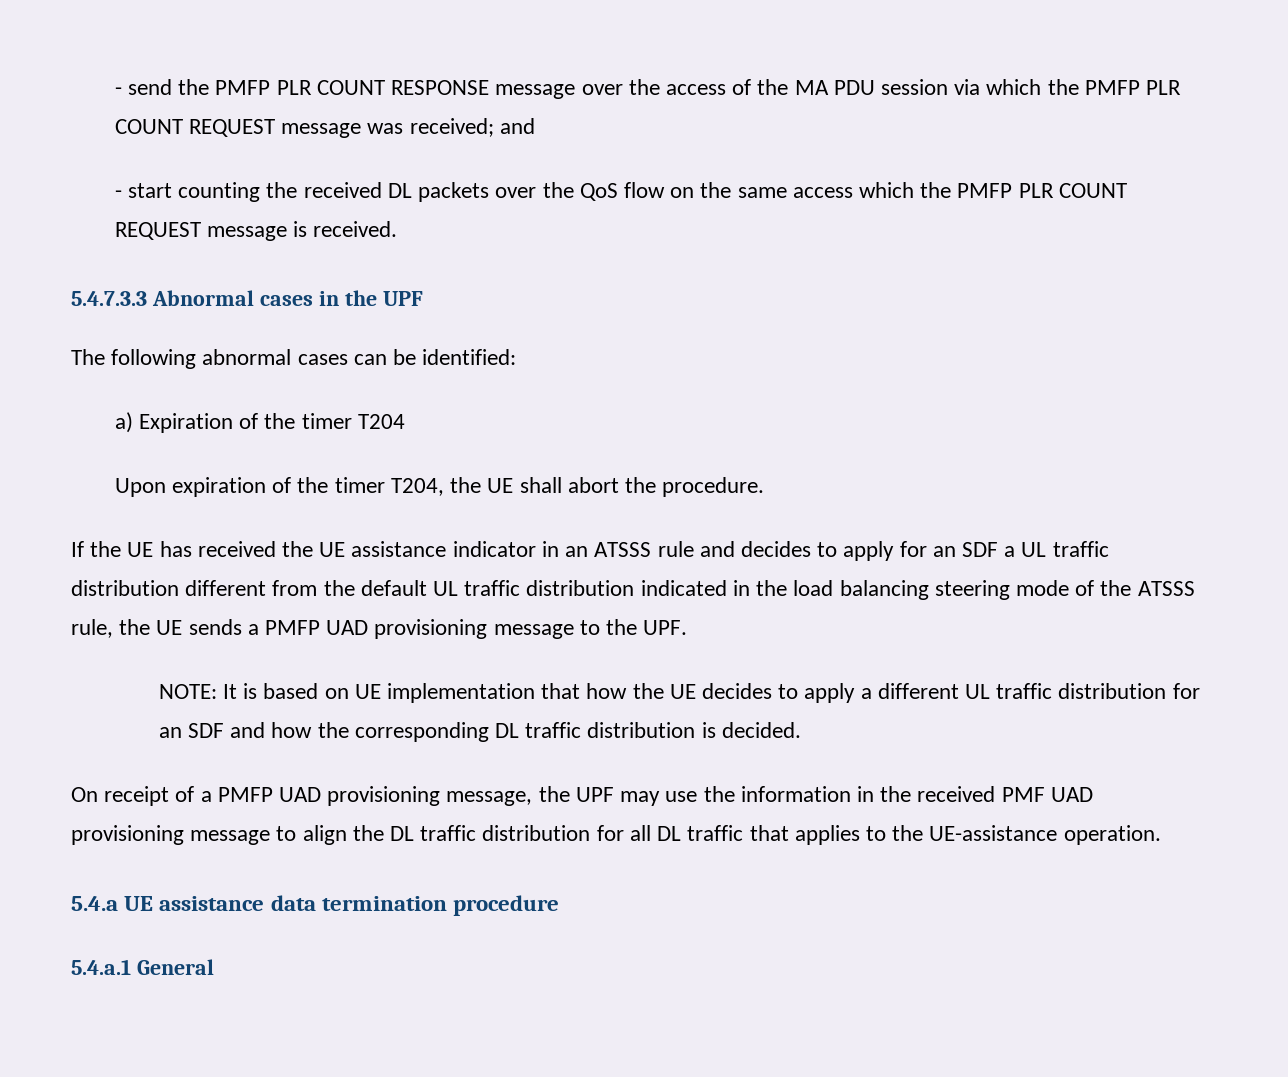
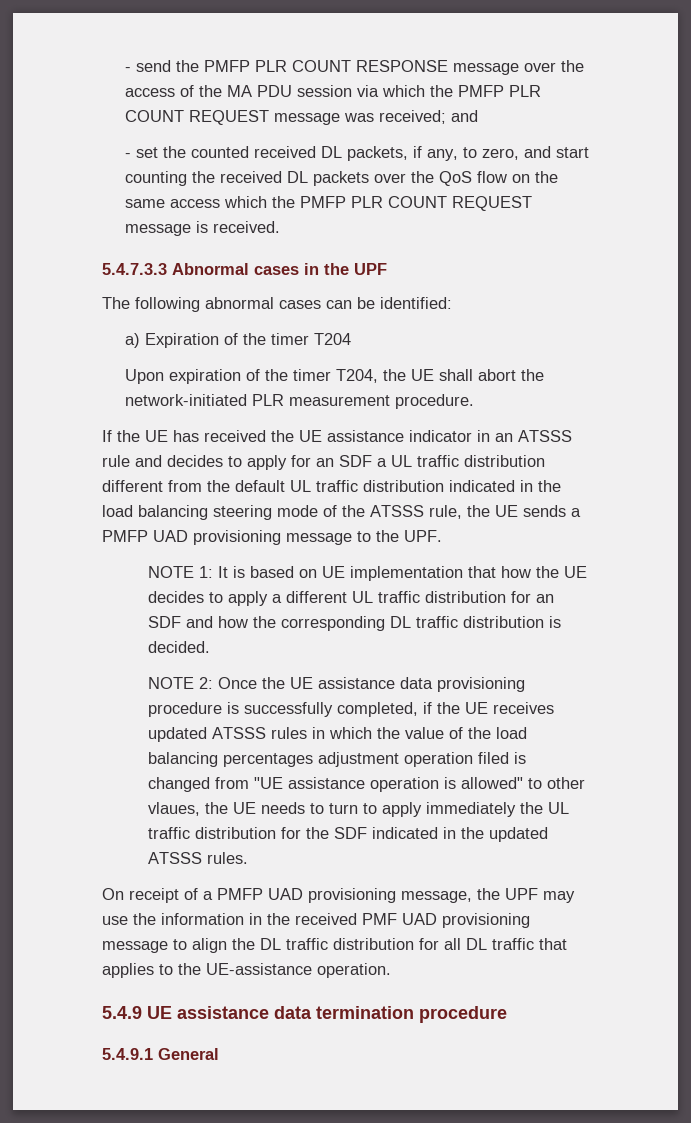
(122, 194) none -> [135,146,551,161] set the counted received DL packets, if any, to zero, and
(656, 485) none -> [124,394,390,406] network-initiated PLR measurement
[158,684,217,699] NOTE: -> [147,566,213,578] NOTE 1:
(801, 730) none -> [147,677,525,692] [147,702,554,717] [147,727,527,742] [147,752,526,767] [147,777,585,792] [147,802,569,817] [147,827,548,842] [147,852,248,864] // NOTE 2: Once the UE assistance data provisioning procedure is successfully completed, if the UE receives updated ATSSS rules in which the value of the load balancing percentages adjustment operation filed is changed from "UE assistance operation is allowed" to other vlaues, the UE needs to turn to apply immediately the UL traffic distribution for the SDF indicated in the updated ATSSS rules.
[71,896,118,911] 5.4.a -> [102,1006,142,1019] 5.4.9
[71,959,131,975] 5.4.a.1 -> [102,1048,153,1060] 5.4.9.1

